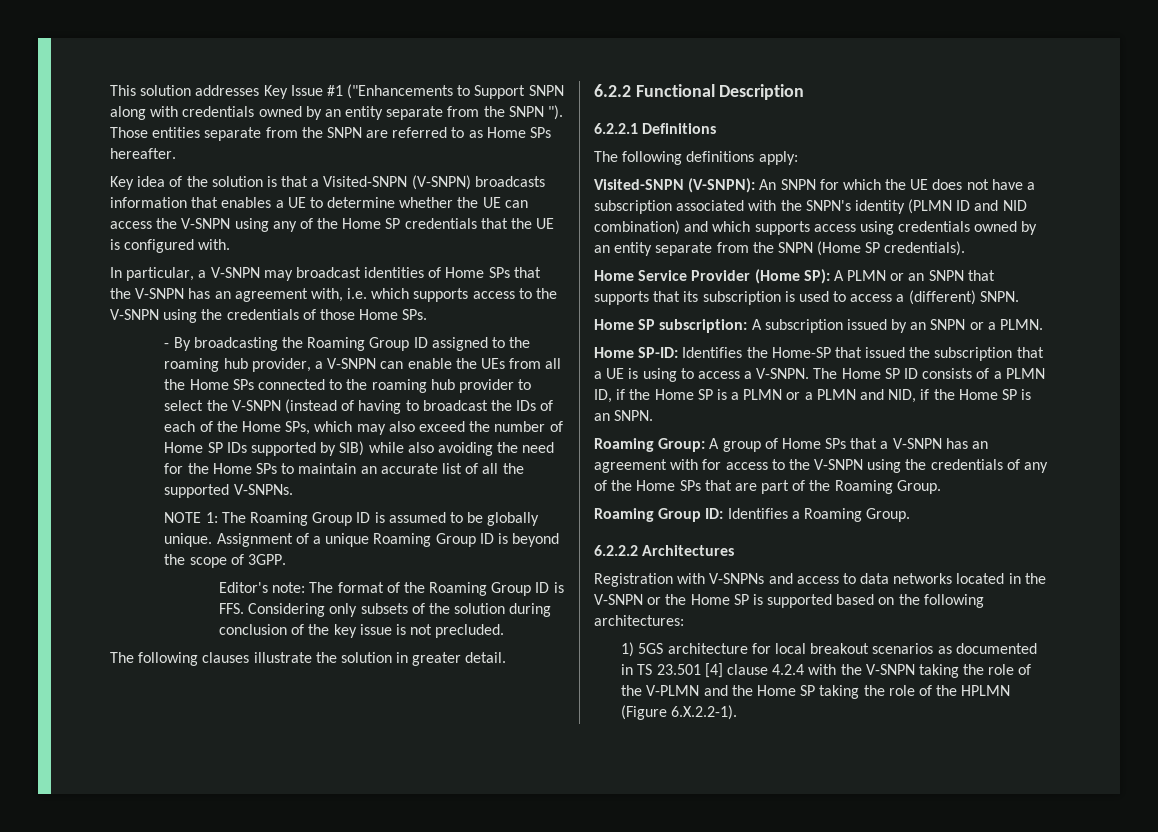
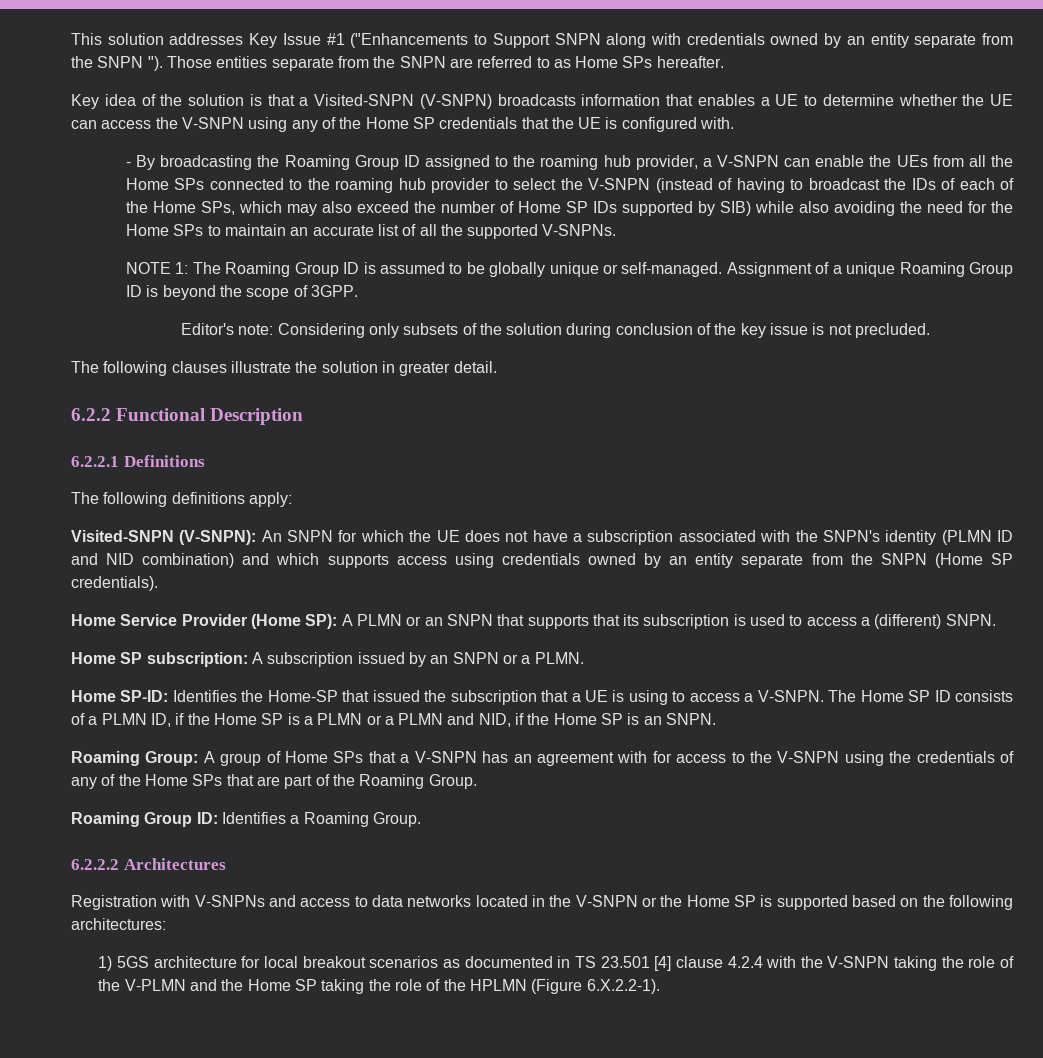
[110,267,541,281] [110,288,558,302] [110,309,428,323] // In particular, a V-SNPN may broadcast identities of Home SPs that the V-SNPN has an agreement with, i.e. which supports access to the V-SNPN using the credentials of those Home SPs. -> (735, 123) none
[164,533,213,547] unique. -> [549,262,723,277] unique or self-managed.
[309,582,564,596] [218,603,244,614] The format of the Roaming Group ID is FFS. -> (274, 329) none

